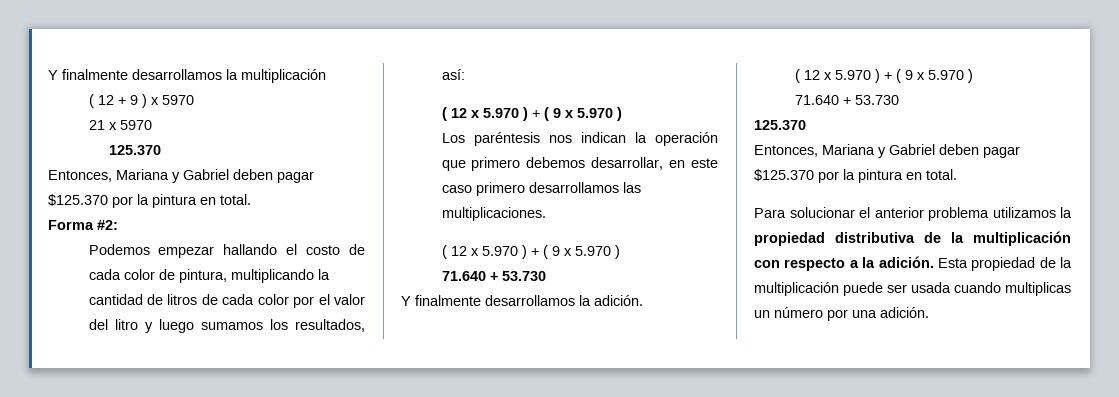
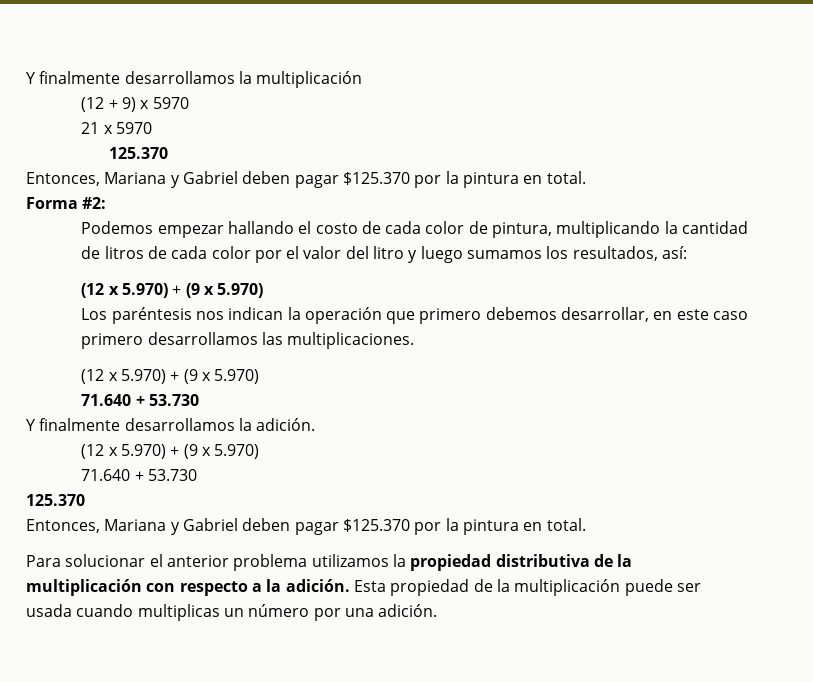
[88,94,147,108] ( 12 + 9 ) -> [81,97,136,112] (12 + 9)
[441,107,622,121] ( 12 x 5.970 ) + ( 9 x 5.970 ) -> [81,283,264,298] (12 x 5.970) + (9 x 5.970)
[441,245,620,259] ( 12 x 5.970 ) + ( 9 x 5.970 ) -> [81,369,260,384] (12 x 5.970) + (9 x 5.970)
[794,69,973,83] ( 12 x 5.970 ) + ( 9 x 5.970 ) -> [81,444,260,459] (12 x 5.970) + (9 x 5.970)

